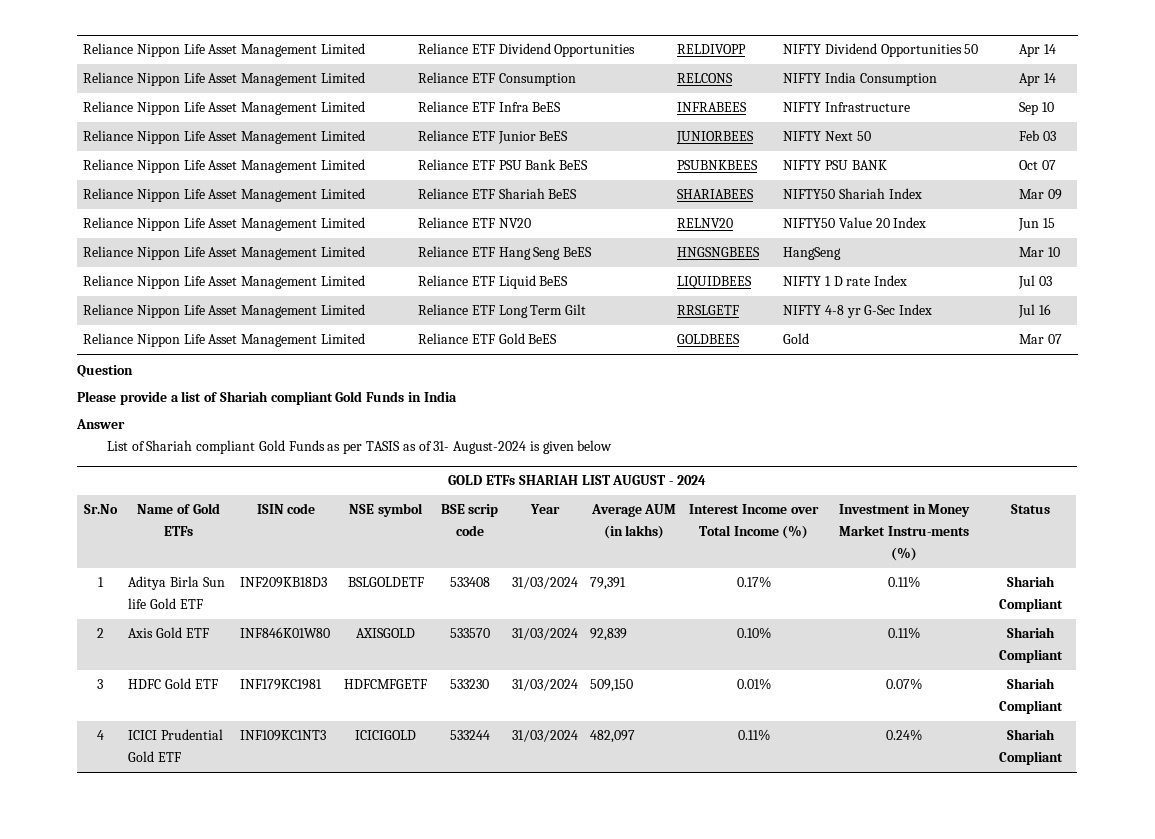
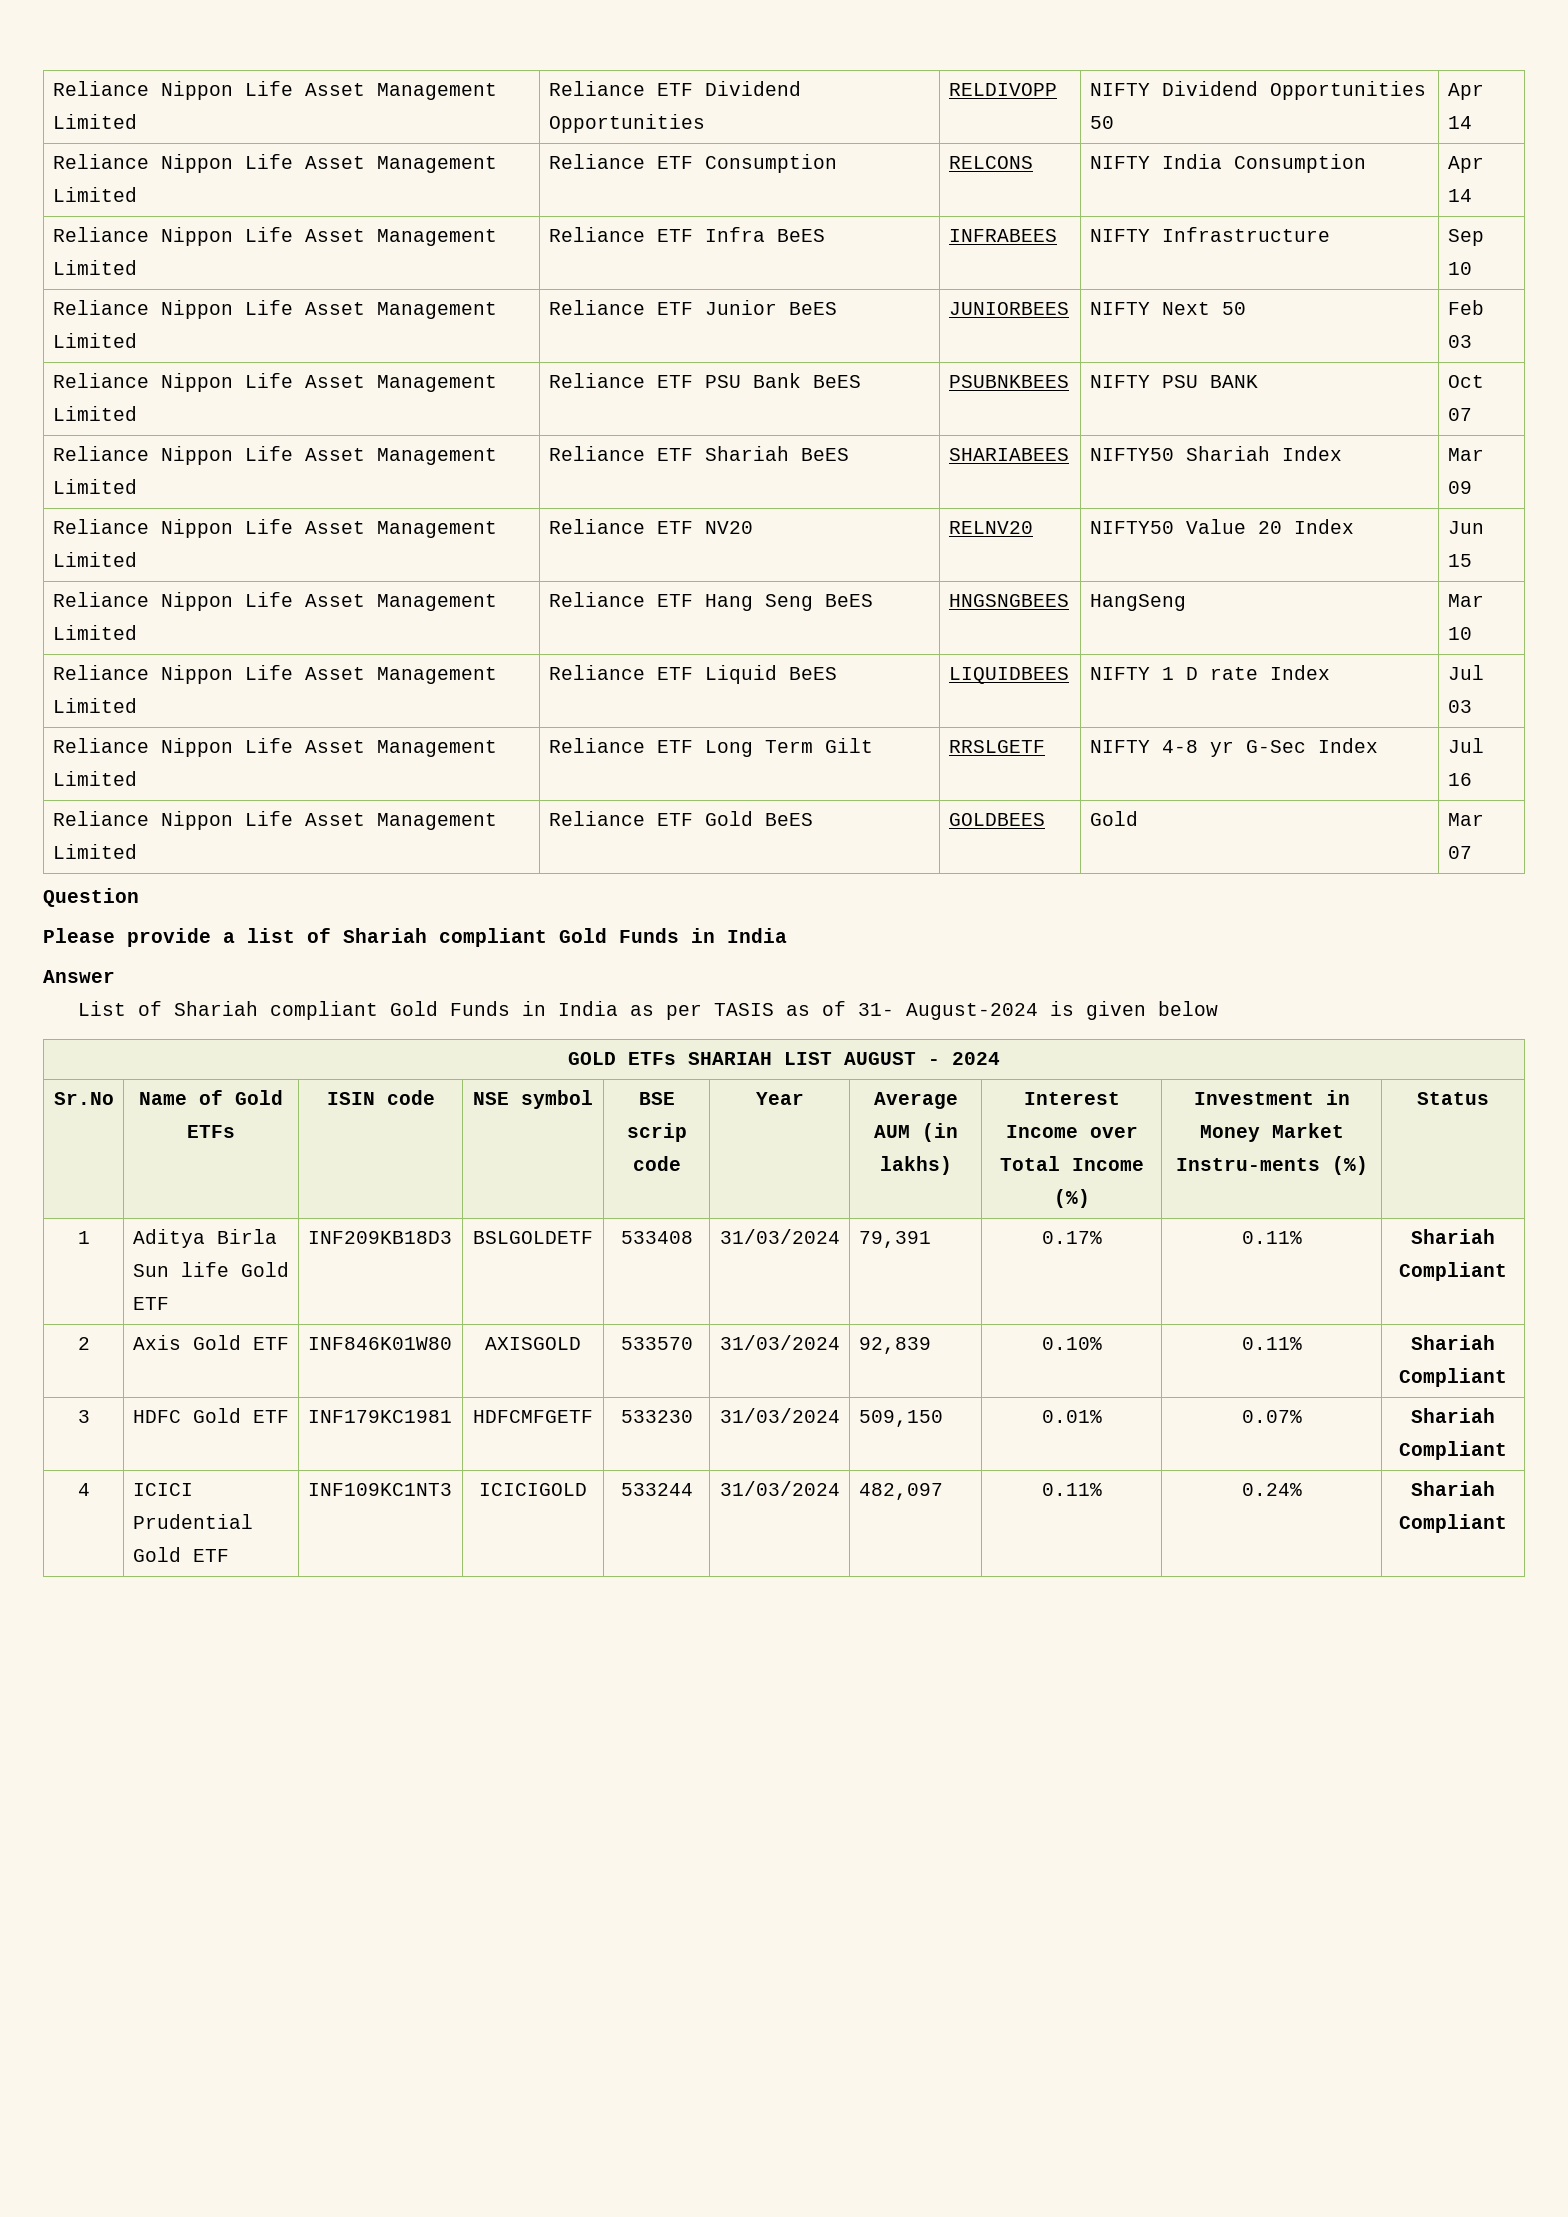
(325, 445) none -> [521,1001,618,1016] in India

